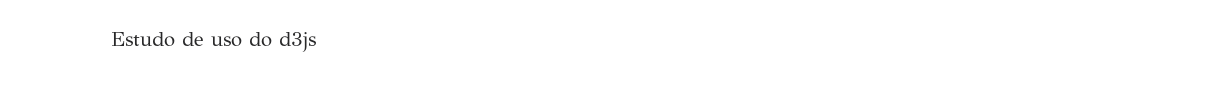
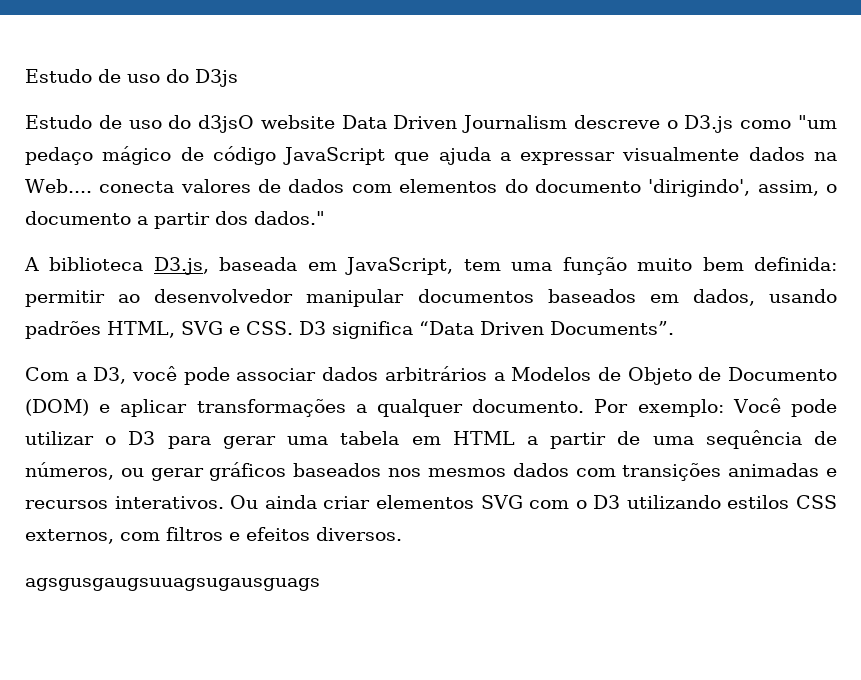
[111,32,316,52] Estudo de uso do d3js -> [25,69,238,87] [25,115,837,133] [25,146,837,165] [25,179,838,197] [25,211,325,229] [24,257,838,275] [25,289,837,307] [25,321,674,339] [25,366,838,385] [25,398,837,417] [25,430,837,449] [25,462,838,481] [25,495,838,509] [25,527,402,544] [25,578,320,591] Estudo de uso do D3js // Estudo de uso do d3jsO website Data Driven Journalism descreve o D3.js como "um pedaço mágico de código JavaScript que ajuda a expressar visualmente dados na Web.... conecta valores de dados com elementos do documento 'dirigindo', assim, o documento a partir dos dados." // A biblioteca D3.js, baseada em JavaScript, tem uma função muito bem definida: permitir ao desenvolvedor manipular documentos baseados em dados, usando padrões HTML, SVG e CSS. D3 significa “Data Driven Documents”. // Com a D3, você pode associar dados arbitrários a Modelos de Objeto de Documento (DOM) e aplicar transformações a qualquer documento. Por exemplo: Você pode utilizar o D3 para gerar uma tabela em HTML a partir de uma sequência de números, ou gerar gráficos baseados nos mesmos dados com transições animadas e recursos interativos. Ou ainda criar elementos SVG com o D3 utilizando estilos CSS externos, com filtros e efeitos diversos. // agsgusgaugsuuagsugausguags

